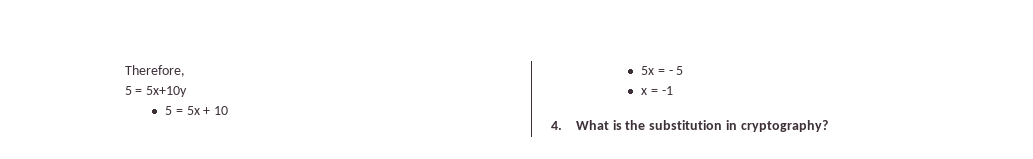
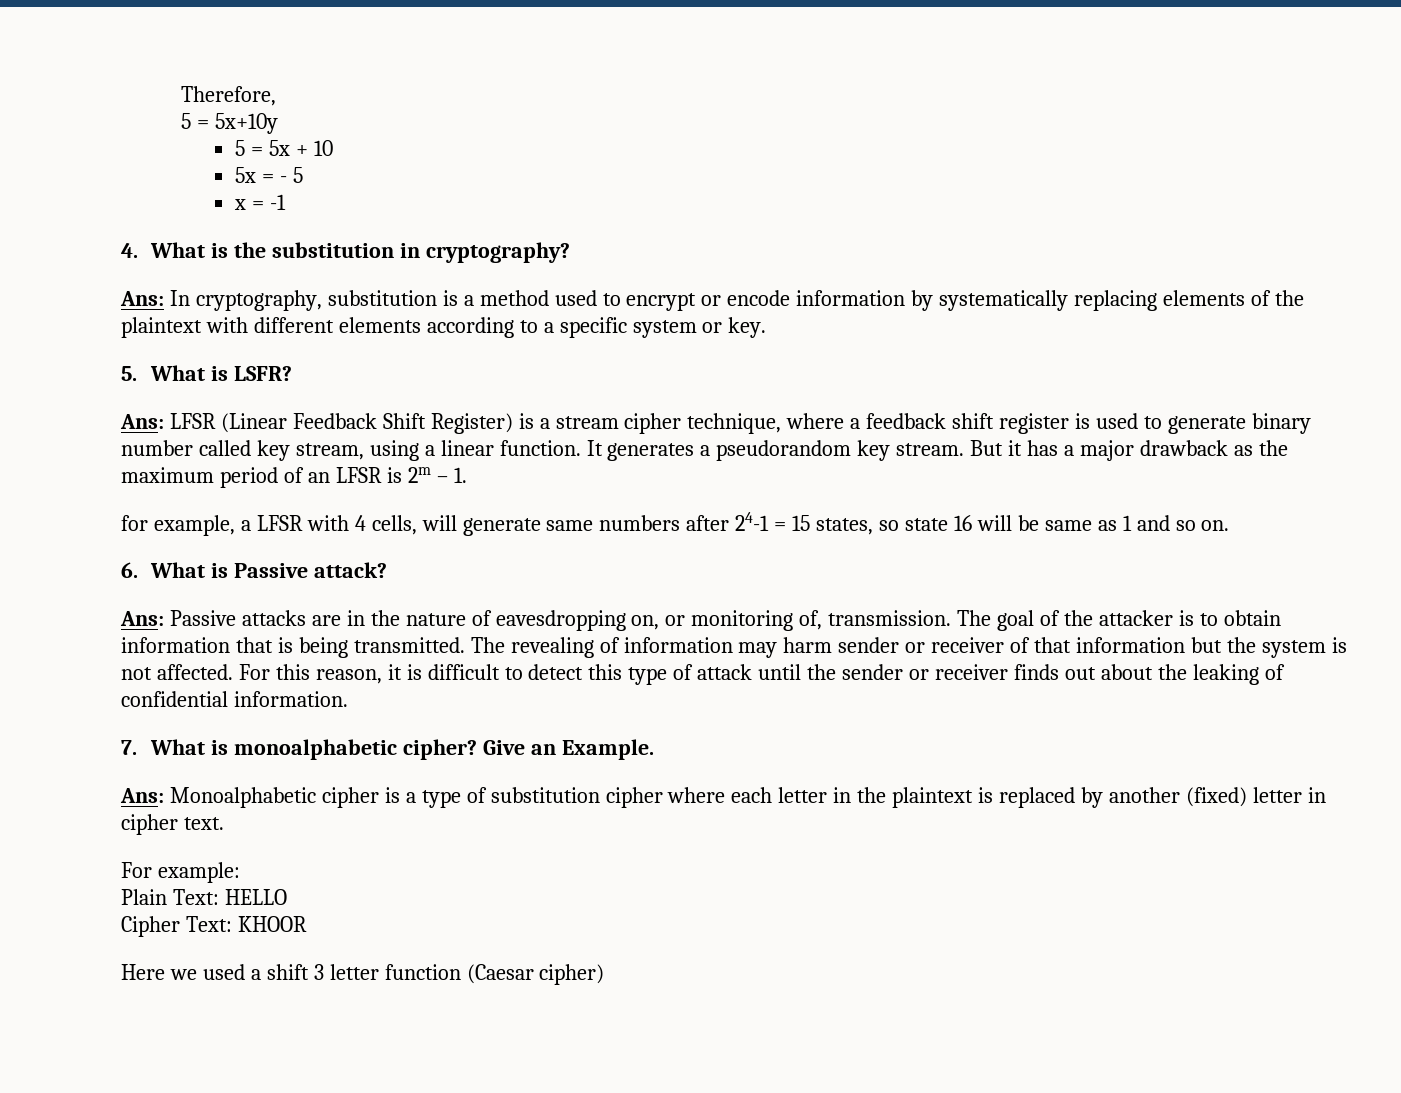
(828, 126) none -> [120,290,1304,311] [121,317,767,338] [121,365,292,381] [120,413,1311,434] [121,440,1288,461] [121,467,467,488] [121,512,1230,536] [121,562,387,578] [120,610,1281,631] [121,637,1347,658] [121,664,1285,685] [121,691,348,707] [121,739,654,760] [120,787,1326,808] [121,814,224,835] [121,862,240,883] [121,889,287,905] [121,916,307,937] [121,964,605,985] // Ans: In cryptography, substitution is a method used to encrypt or encode information by systematically replacing elements of the plaintext with different elements according to a specific system or key. // 5. What is LSFR? // Ans: LFSR (Linear Feedback Shift Register) is a stream cipher technique, where a feedback shift register is used to generate binary number called key stream, using a linear function. It generates a pseudorandom key stream. But it has a major drawback as the maximum period of an LFSR is 2m – 1. // for example, a LFSR with 4 cells, will generate same numbers after 24-1 = 15 states, so state 16 will be same as 1 and so on. // 6. What is Passive attack? // Ans: Passive attacks are in the nature of eavesdropping on, or monitoring of, transmission. The goal of the attacker is to obtain information that is being transmitted. The revealing of information may harm sender or receiver of that information but the system is not affected. For this reason, it is difficult to detect this type of attack until the sender or receiver finds out about the leaking of confidential information. // 7. What is monoalphabetic cipher? Give an Example. // Ans: Monoalphabetic cipher is a type of substitution cipher where each letter in the plaintext is replaced by another (fixed) letter in cipher text. // For example: // Plain Text: HELLO // Cipher Text: KHOOR // Here we used a shift 3 letter function (Caesar cipher)

